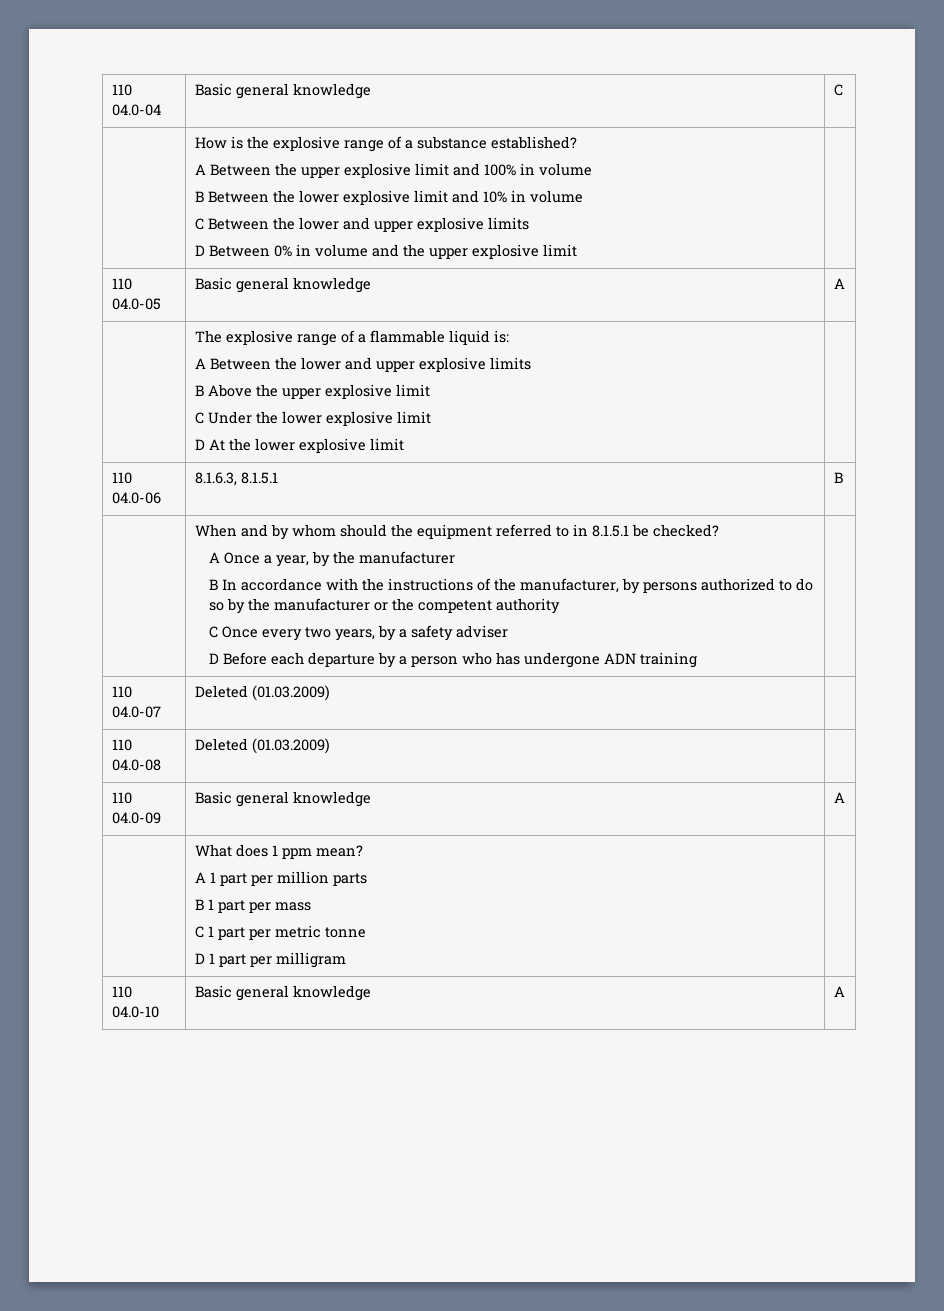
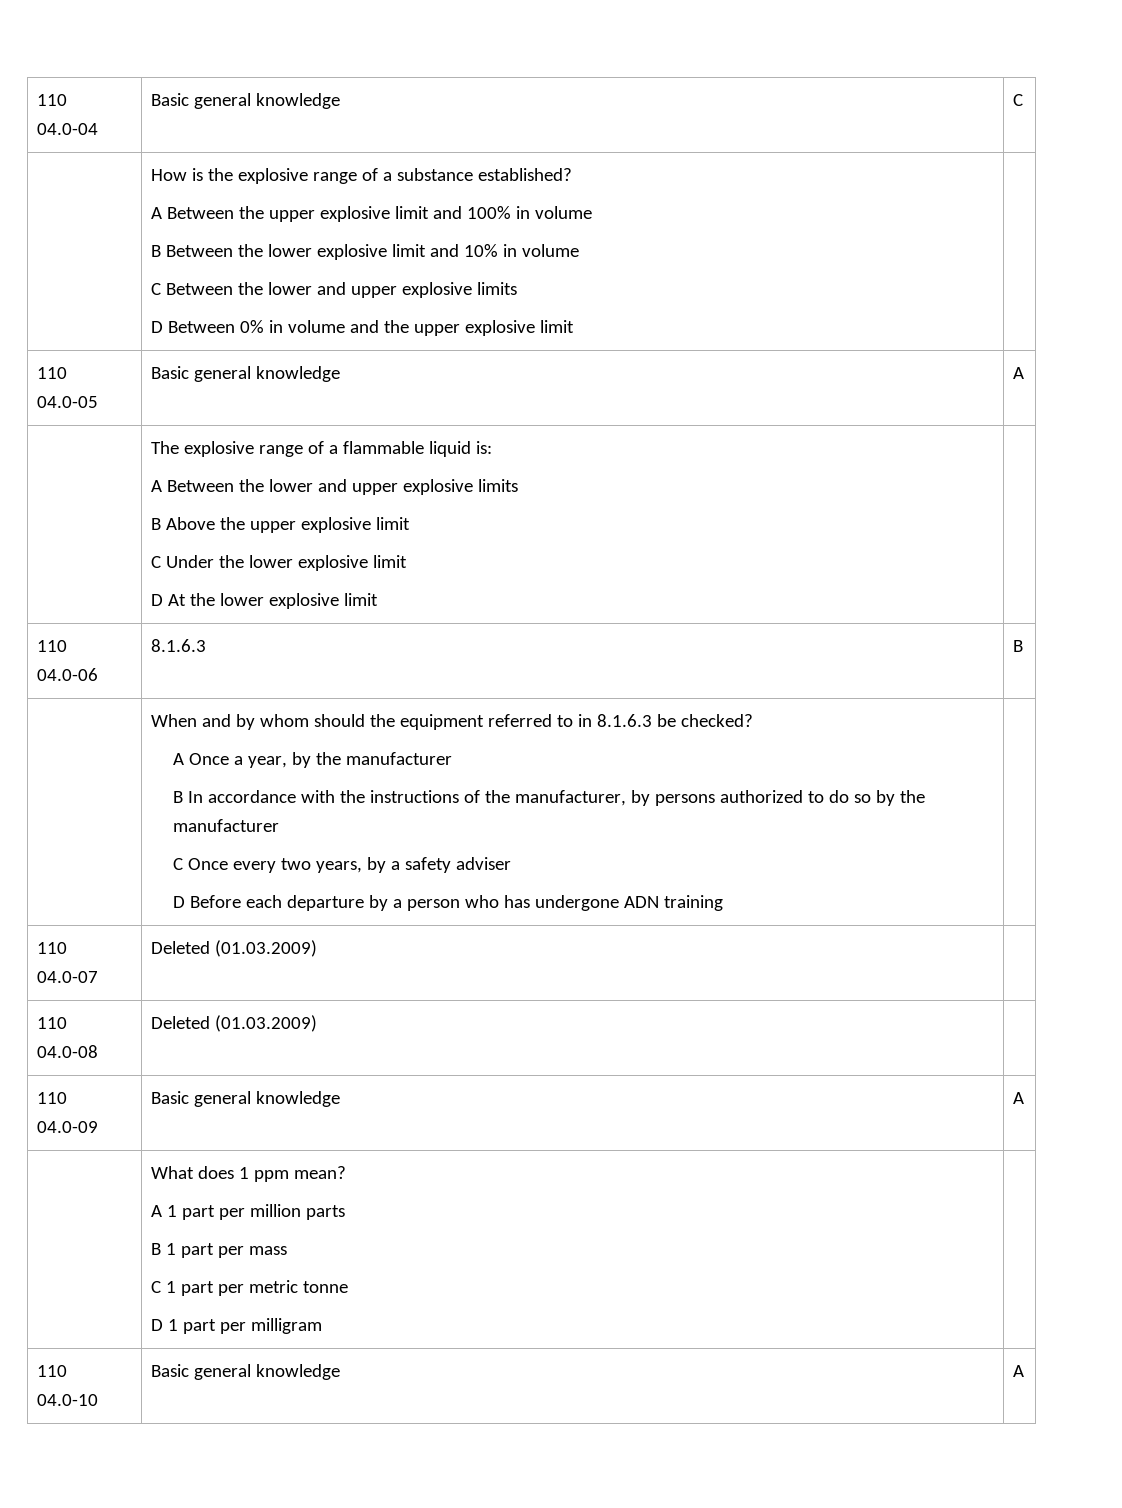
[194,472,278,486] 8.1.6.3, 8.1.5.1 -> [150,639,206,652] 8.1.6.3
[591,525,629,537] 8.1.5.1 -> [596,714,652,727] 8.1.6.3
[374,598,561,614] or the competent authority -> (279, 825) none

